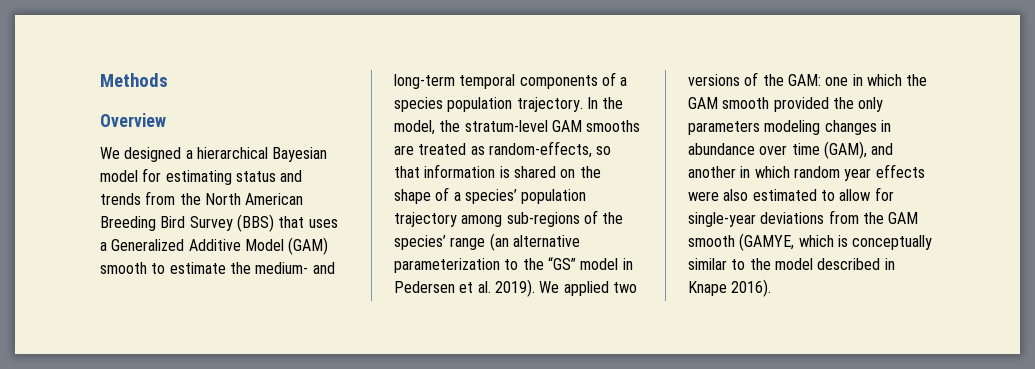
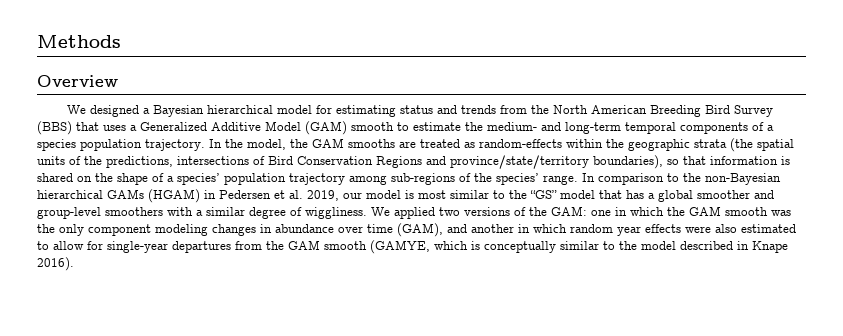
[196,147,328,162] hierarchical Bayesian -> [153,105,274,117] Bayesian hierarchical
[464,120,548,132] stratum-level -> (308, 143) none
[488,141,592,158] random-effects, -> [479,138,794,152] [37,155,663,169] random-effects within the geographic strata (the spatial units of the predictions, intersections of Bird Conservation Regions and province/state/territory boundaries),
[450,233,580,251] [394,257,633,273] [394,279,535,297] range (an alternative parameterization to the “GS” model in Pedersen et al. 2019). -> [543,173,781,185] [37,189,774,203] [37,207,367,219] range. In comparison to the non-Bayesian hierarchical GAMs (HGAM) in Pedersen et al. 2019, our model is most similar to the “GS” model that has a global smoother and group-level smoothers with a similar degree of wiggliness.
[773,97,829,112] provided -> [771,210,791,216] was
[688,121,760,135] parameters -> [88,224,151,236] component
[760,212,825,224] deviations -> [172,241,231,253] departures

